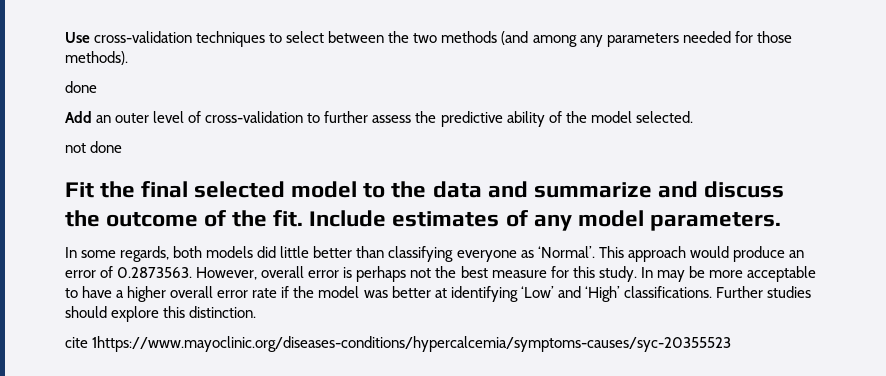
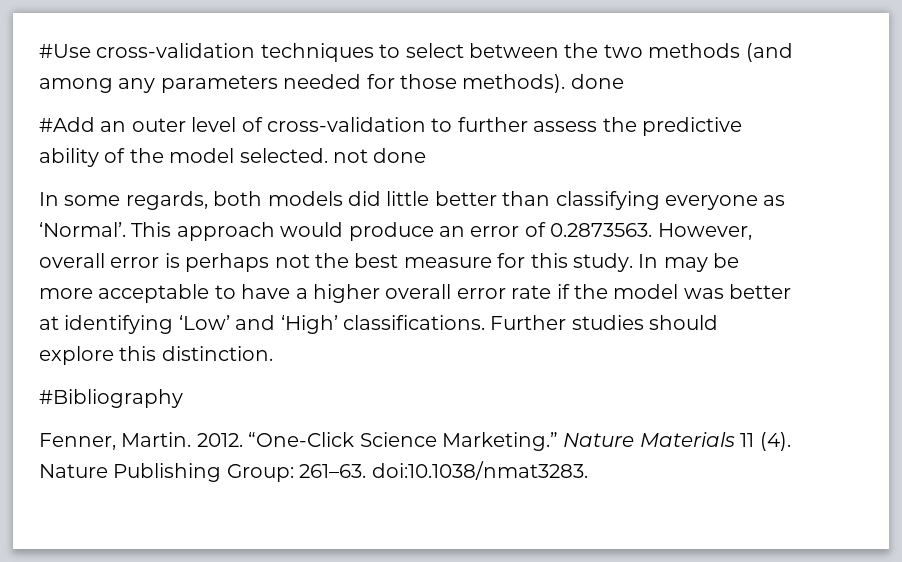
[65,32,90,43] Use -> [39,44,91,58] #Use
[65,81,97,93] [65,111,92,123] // done // Add -> [570,74,624,89] [39,117,95,132] done // #Add
(693, 117) // -> (328, 155) none
[65,181,784,198] [65,210,781,231] // Fit the final selected model to the data and summarize and discuss the outcome of the fit. Include estimates of any model parameters. -> (427, 155) none
[65,336,732,352] cite 1https://www.mayoclinic.org/diseases-conditions/hypercalcemia/symptoms-causes/syc-20355523 -> [39,389,183,408] [39,432,791,451] [39,461,588,482] #Bibliography // Fenner, Martin. 2012. “One-Click Science Marketing.” Nature Materials 11 (4). Nature Publishing Group: 261–63. doi:10.1038/nmat3283.

